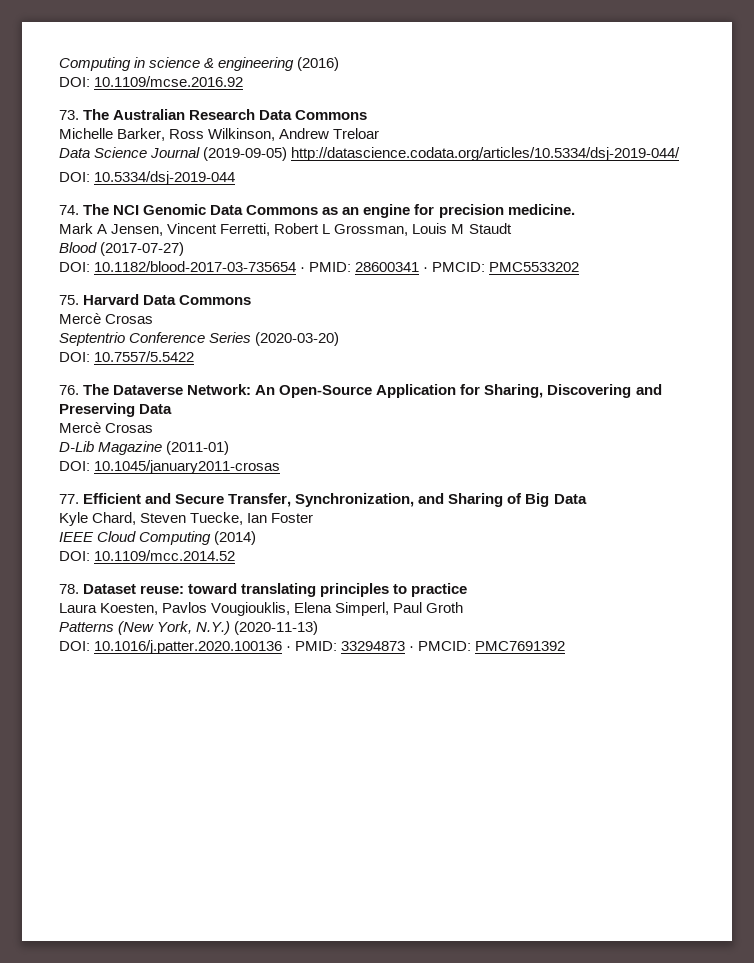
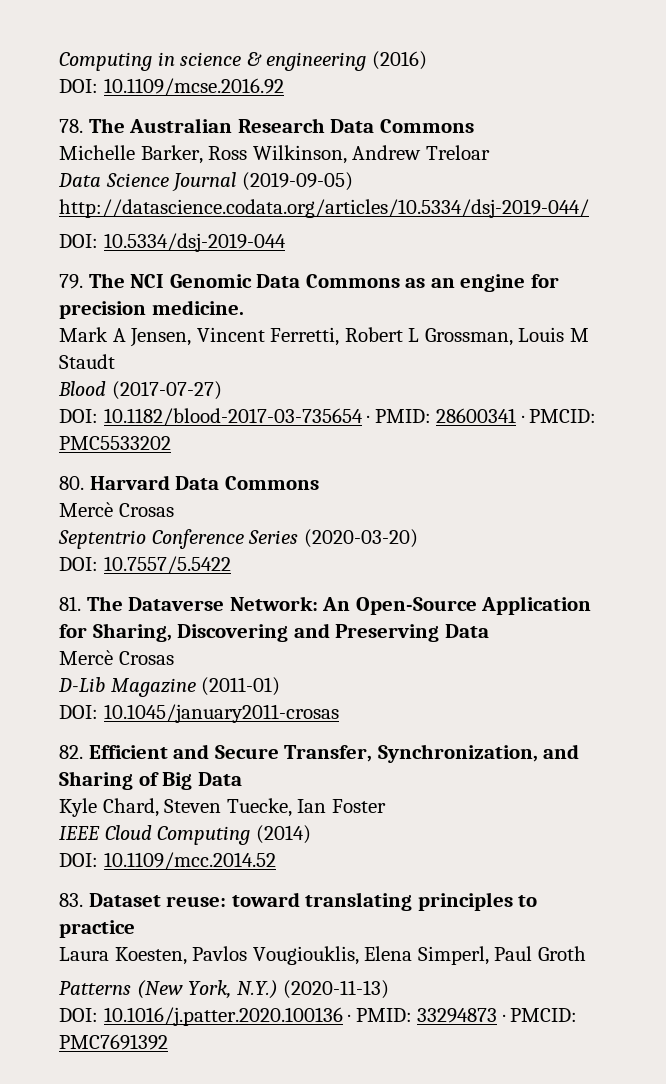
[59,110,79,120] 73. -> [59,119,83,133] 78.
[59,205,79,215] 74. -> [59,274,83,289] 79.
[59,295,79,305] 75. -> [59,476,84,490] 80.
[59,385,79,395] 76. -> [59,596,81,611] 81.
[59,494,79,504] 77. -> [59,745,83,759] 82.
[59,584,79,594] 78. -> [59,893,83,907] 83.

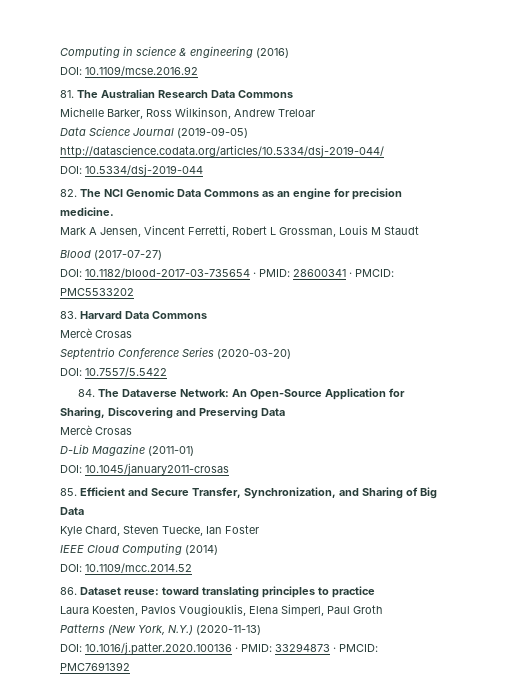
[59,119,83,133] 78. -> [60,90,74,98] 81.
[59,274,83,289] 79. -> [60,189,77,197] 82.
[59,476,84,490] 80. -> [60,311,77,319] 83.
[59,596,81,611] 81. -> [78,389,96,397] 84.
[59,745,83,759] 82. -> [60,488,77,496] 85.
[59,893,83,907] 83. -> [60,587,77,595] 86.

